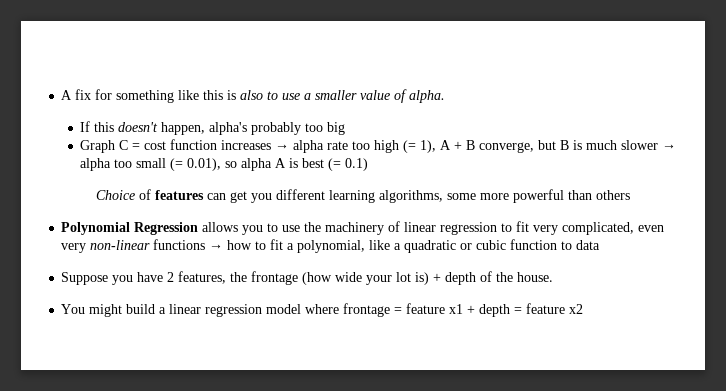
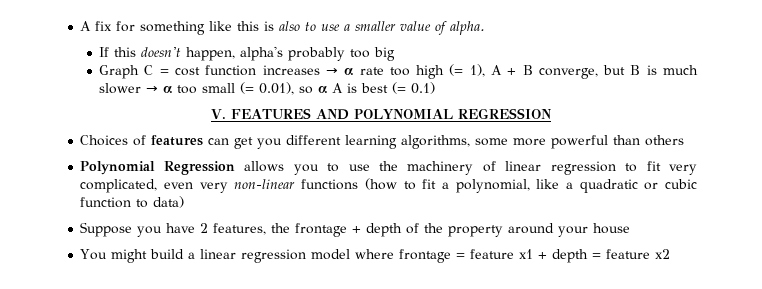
[293,140,325,153] alpha -> [344,68,354,75] α
[80,158,112,171] alpha -> [163,86,173,93] α
[241,158,273,171] alpha -> [318,86,328,93] α
[96,190,135,200] Choice -> [211,108,552,120] [80,135,129,146] V. FEATURES AND POLYNOMIAL REGRESSION // Choices
[209,240,253,250] → how -> [364,178,397,190] (how
[576,240,601,250] data -> [153,196,185,208] data)
[302,271,554,285] (how wide your lot is) + depth of the house. -> [352,223,631,237] + depth of the property around your house

